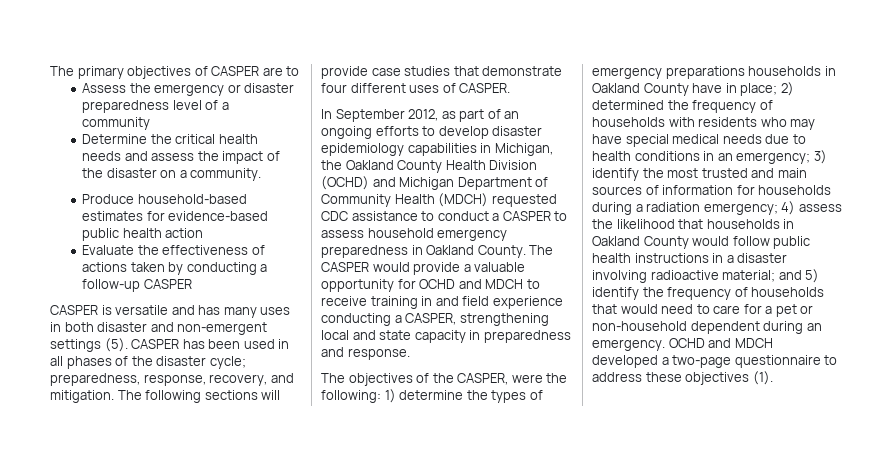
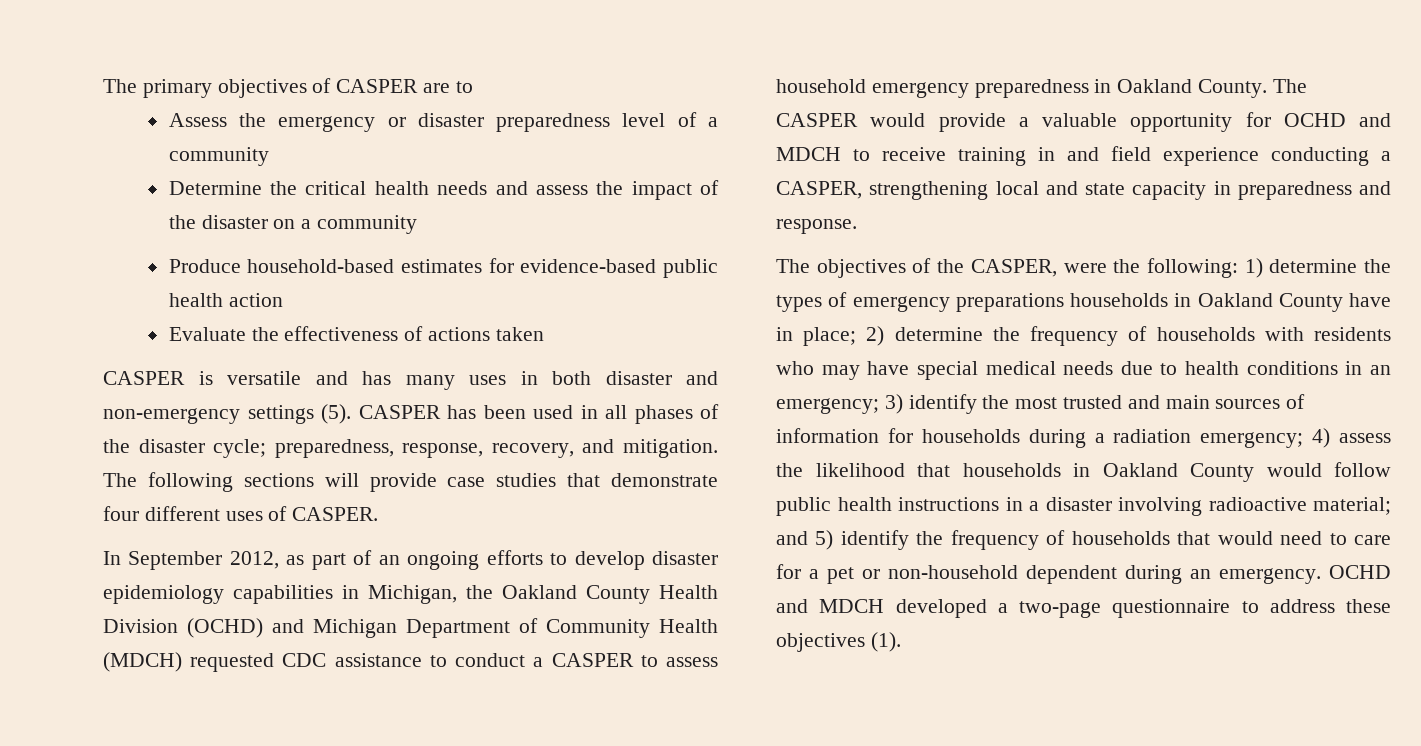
[190,168,262,181] community. -> [316,215,417,234] community
[168,262,268,275] [82,279,192,292] by conducting a follow-up CASPER -> (544, 334) none
[177,322,268,335] non-emergent -> [103,408,240,424] non-emergency
[592,100,664,110] determined -> [894,327,983,341] determine

